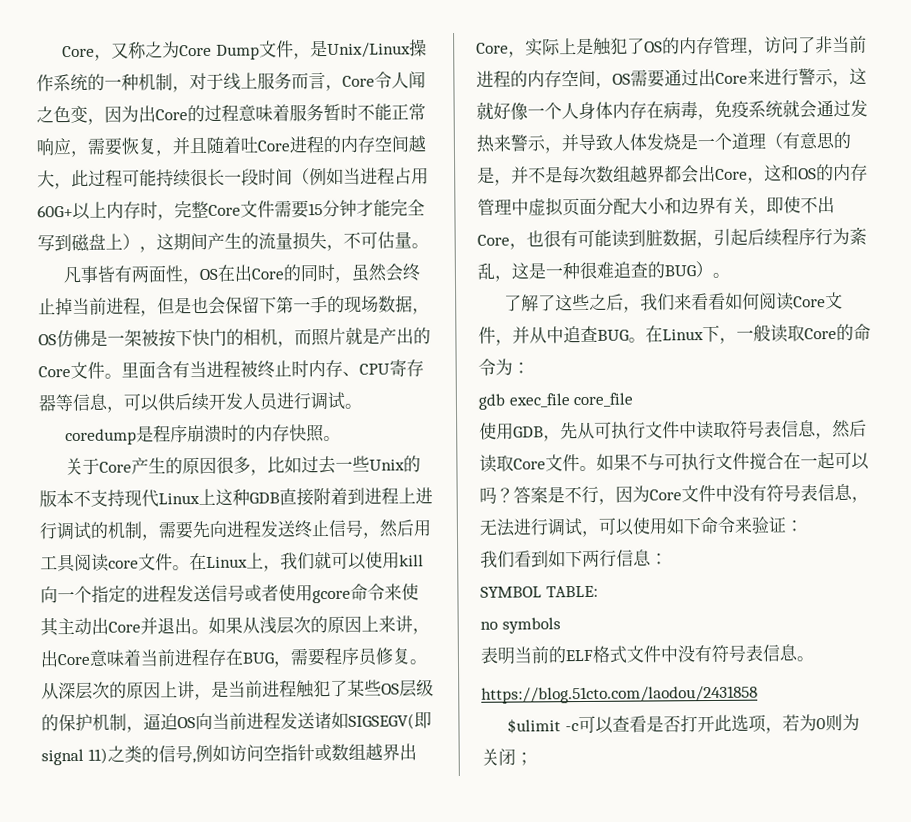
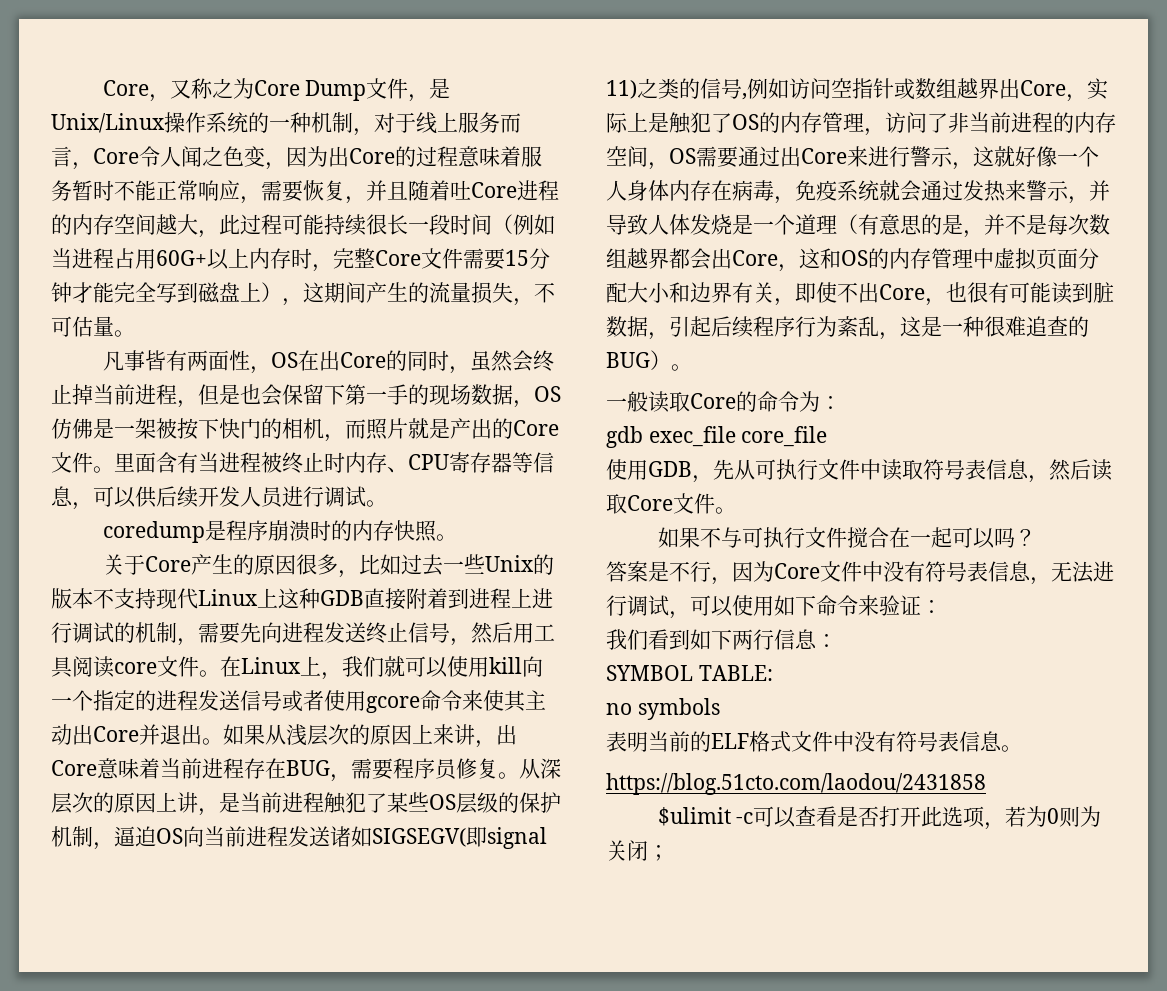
[504,291,844,313] [478,324,737,346] 了解了这些之后，我们来看看如何阅读Core文件，并从中追查BUG。在Linux下， -> (692, 367) none
(597, 468) none -> (736, 510) //
(514, 495) none -> (1036, 537) //

